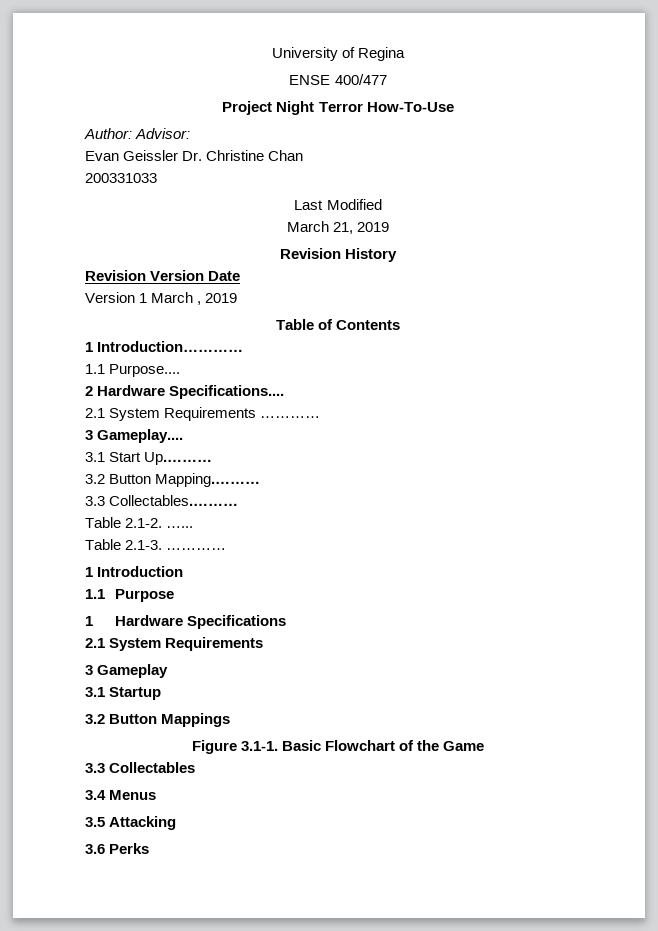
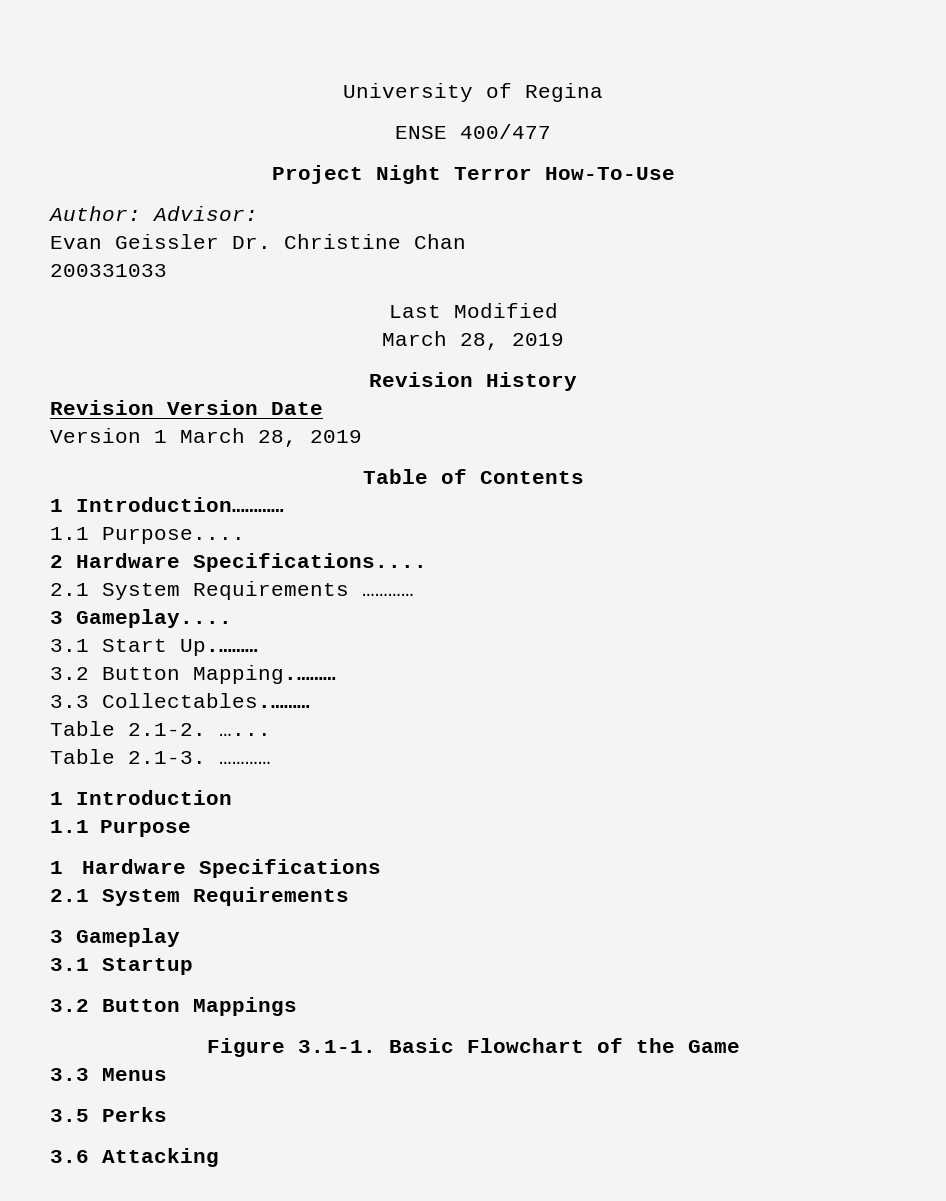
[333,222,353,234] 21, -> [460,333,499,350] 28,
[197,301,202,305] , -> [258,430,297,447] 28,
[109,762,196,773] [85,790,106,800] Collectables // 3.4 -> (89, 1074) none
[109,816,177,830] Attacking -> [102,1107,167,1122] Perks
[109,843,150,854] Perks -> [102,1148,219,1167] Attacking

